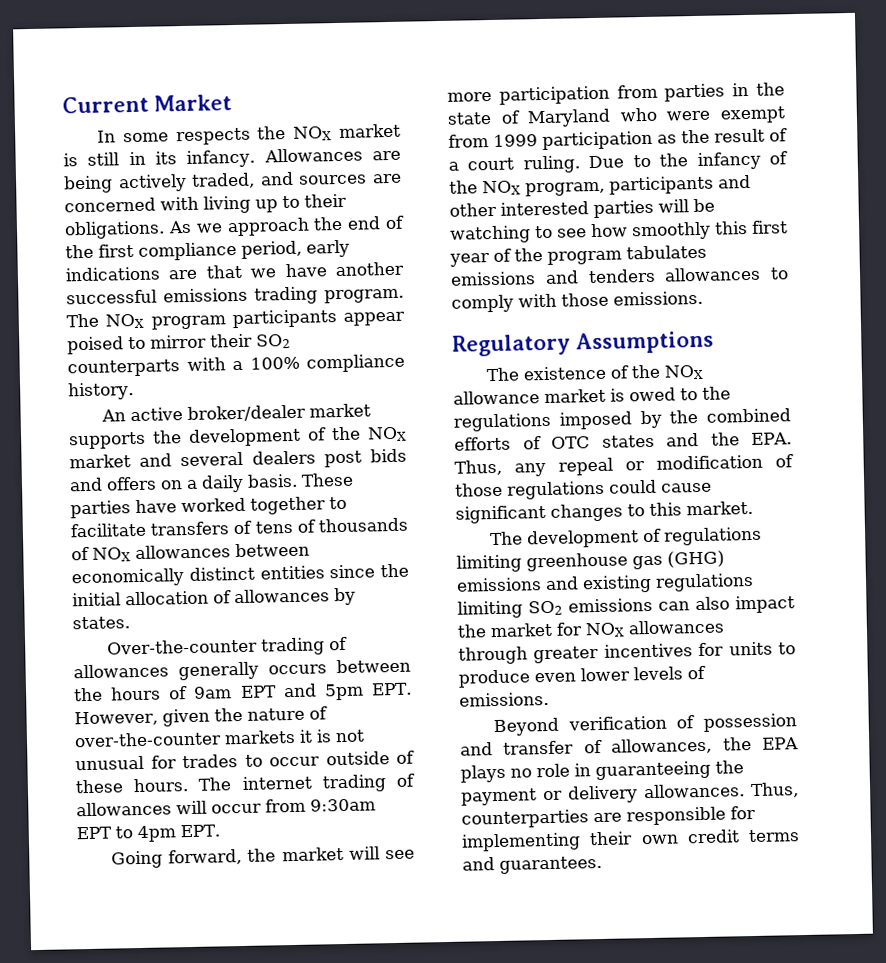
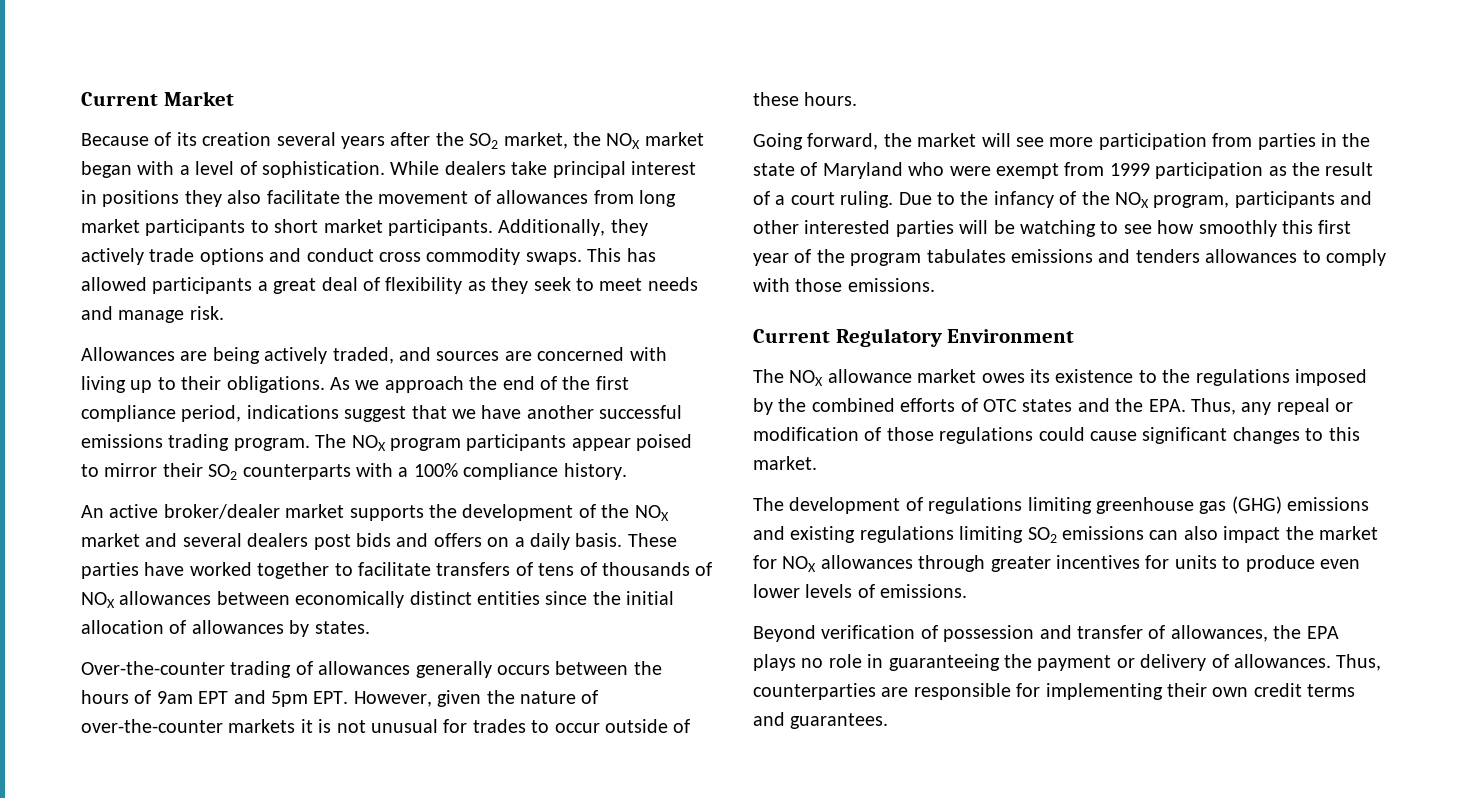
[96,123,401,146] [63,149,256,168] In some respects the NOX market is still in its infancy. -> [81,132,704,149] [81,161,696,178] [81,190,676,207] [81,219,648,236] [81,248,656,265] [81,277,698,294] [81,306,224,323] Because of its creation several years after the SO2 market, the NOX market began with a level of sophistication. While dealers take principal interest in positions they also facilitate the movement of allowances from long market participants to short market participants. Additionally, they actively trade options and conduct cross commodity swaps. This has allowed participants a great deal of flexibility as they seek to meet needs and manage risk. //
[306,239,350,258] [65,266,198,282] early indications are -> [246,405,407,422] indications suggest
[198,773,415,793] [76,798,376,817] [76,824,220,843] The internet trading of allowances will occur from 9:30am EPT to 4pm EPT. -> (858, 99) none
[452,330,714,357] [485,364,704,382] [453,387,676,405] Regulatory Assumptions // The existence of the NOX allowance market is owed -> [753,328,1075,347] [753,369,1134,386] Current Regulatory Environment // The NOX allowance market owes its existence
(638, 794) none -> [1211,654,1229,668] of

